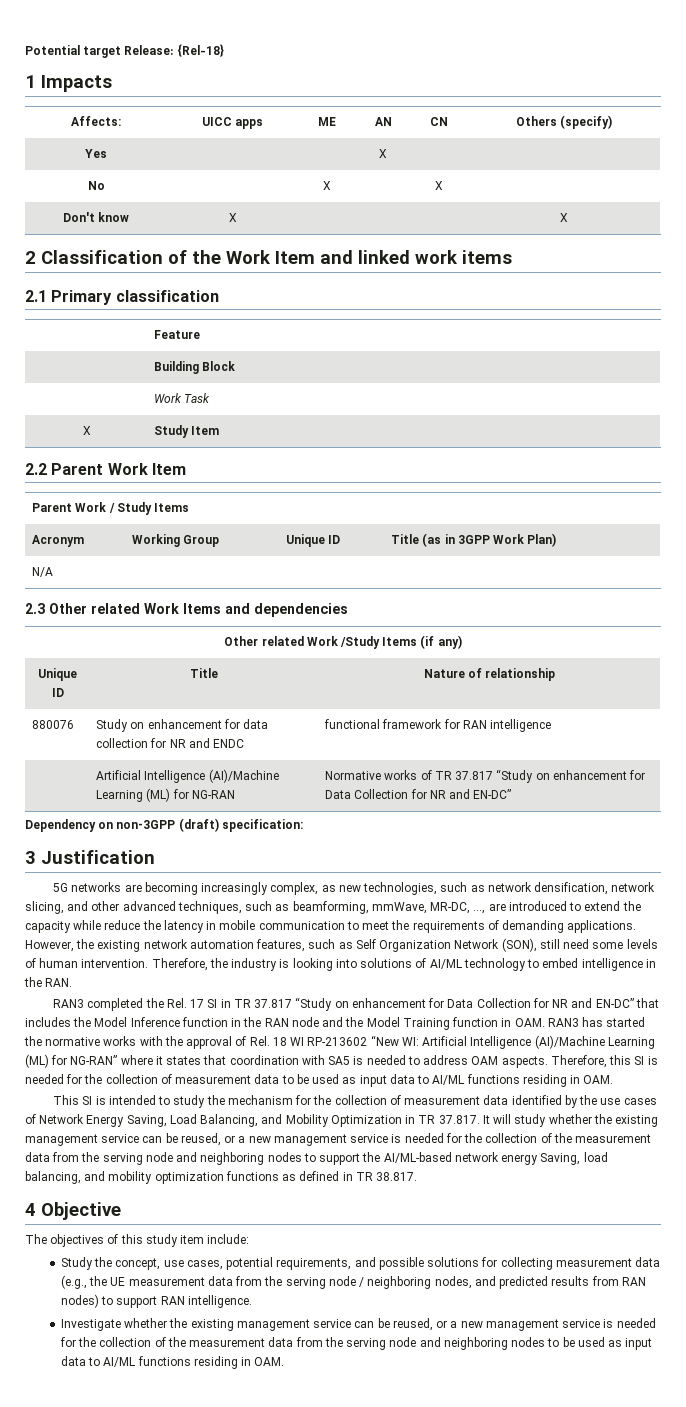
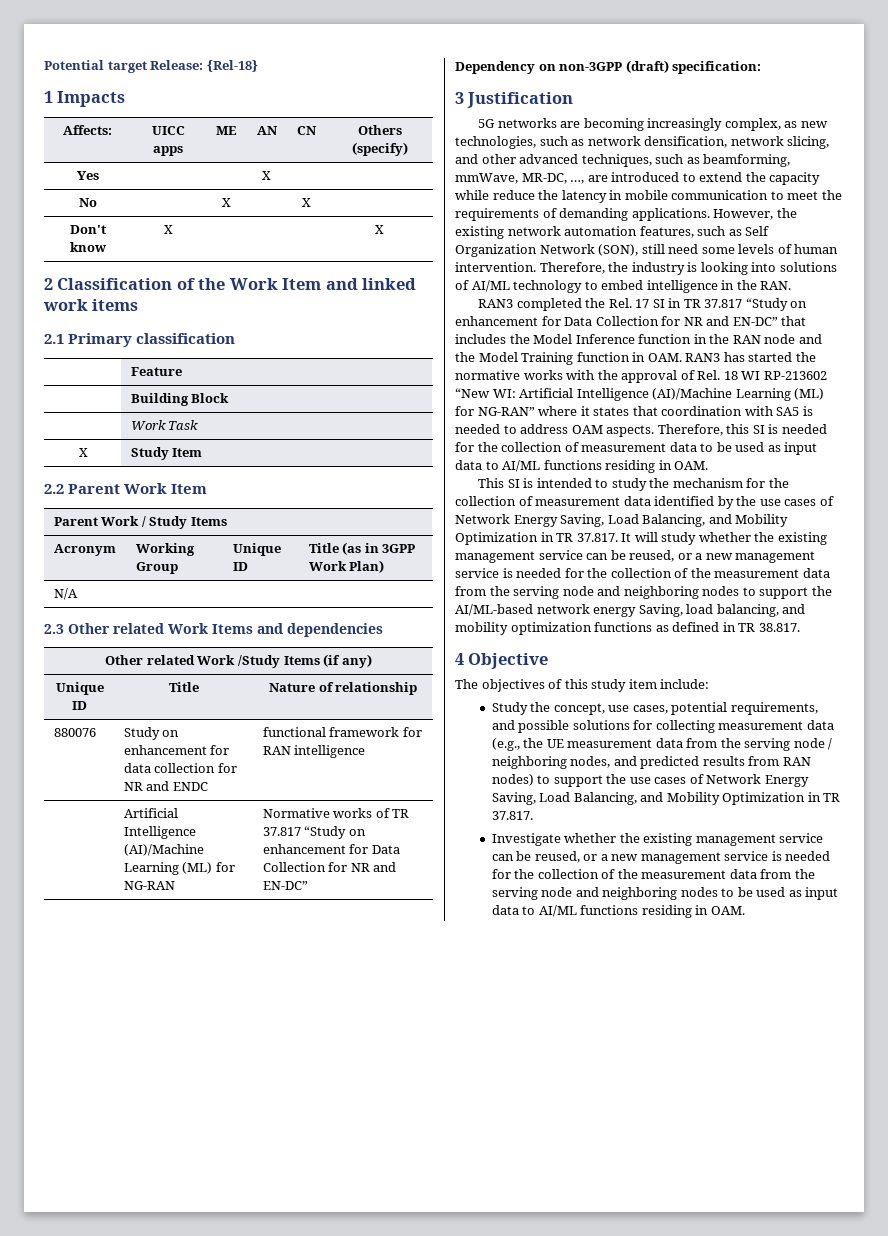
[160,1295,252,1308] RAN intelligence. -> [606,774,809,787] [491,792,841,805] [491,811,533,820] the use cases of Network Energy Saving, Load Balancing, and Mobility Optimization in TR 37.817.

